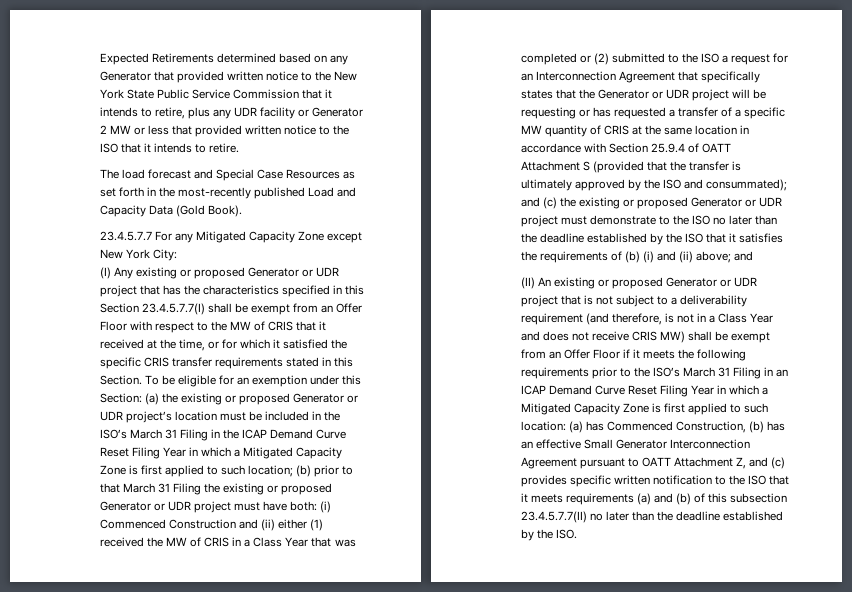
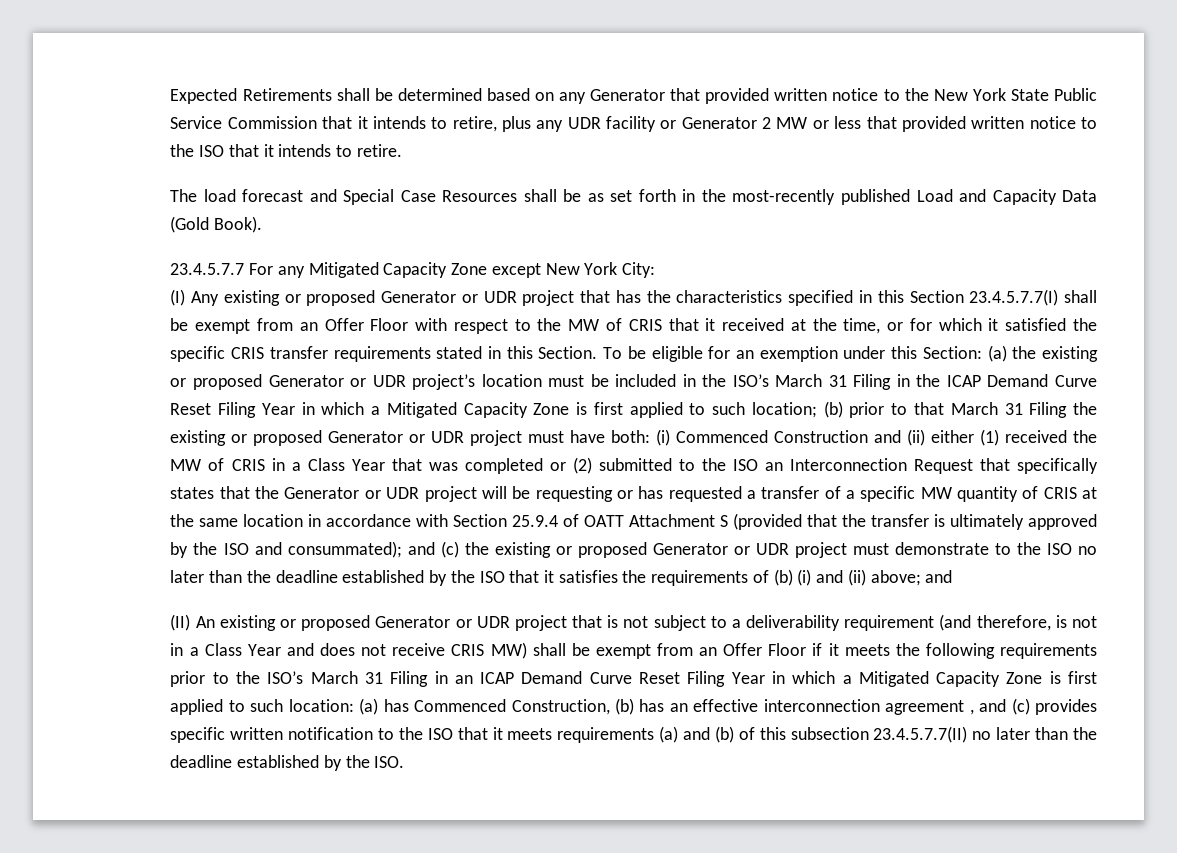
(214, 58) none -> [336,88,393,101] shall be
(341, 174) none -> [523,189,582,202] shall be
[722,53,789,65] a request for -> (758, 465) none
[618,71,675,83] Agreement -> [913,459,973,474] Request
[583,439,750,449] [520,457,747,469] Small Generator Interconnection Agreement pursuant to OATT Attachment Z, -> [763,699,974,715] interconnection agreement ,

